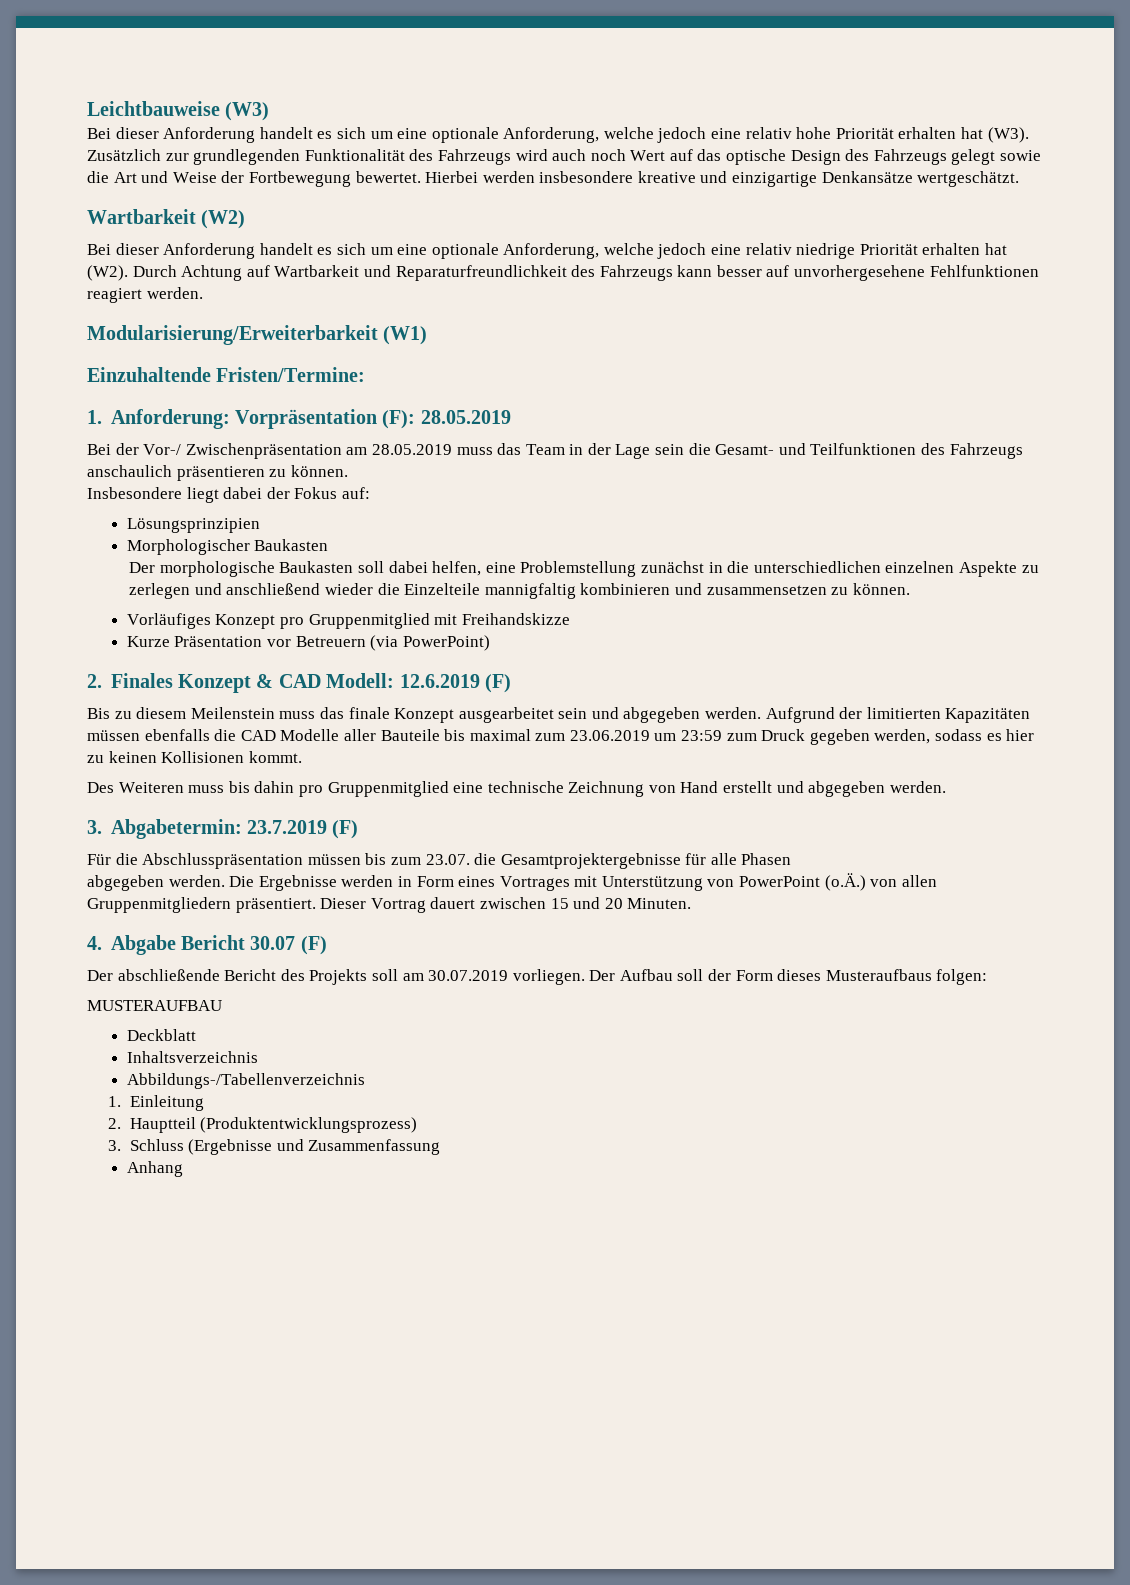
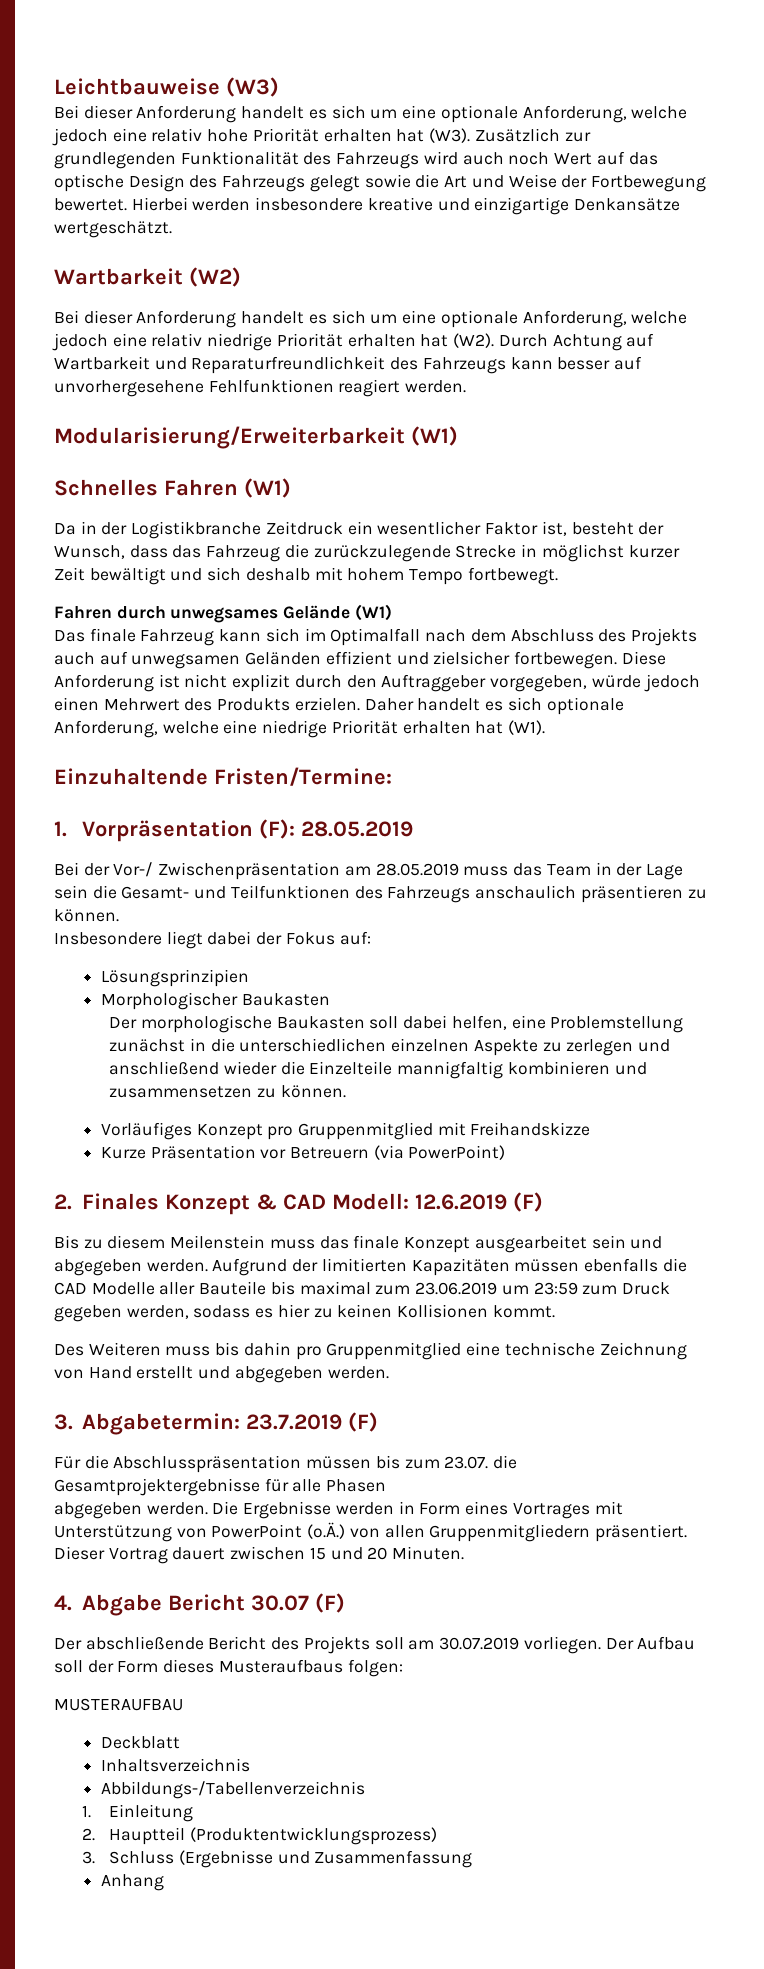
(428, 335) none -> [54,478,291,498] [54,521,665,539] [54,544,680,562] [54,567,558,585] [54,604,392,623] [54,628,697,646] [54,651,666,669] [54,674,700,692] [54,697,624,715] [54,720,546,738] // Schnelles Fahren (W1) // Da in der Logistikbranche Zeitdruck ein wesentlicher Faktor ist, besteht der Wunsch, dass das Fahrzeug die zurückzulegende Strecke in möglichst kurzer Zeit bewältigt und sich deshalb mit hohem Tempo fortbewegt. // Fahren durch unwegsames Gelände (W1) // Das finale Fahrzeug kann sich im Optimalfall nach dem Abschluss des Projekts auch auf unwegsamen Geländen effizient und zielsicher fortbewegen. Diese Anforderung ist nicht explizit durch den Auftraggeber vorgegeben, würde jedoch einen Mehrwert des Produkts erzielen. Daher handelt es sich optionale Anforderung, welche eine niedrige Priorität erhalten hat (W1).
[110,409,230,429] Anforderung: -> (67, 829) none

